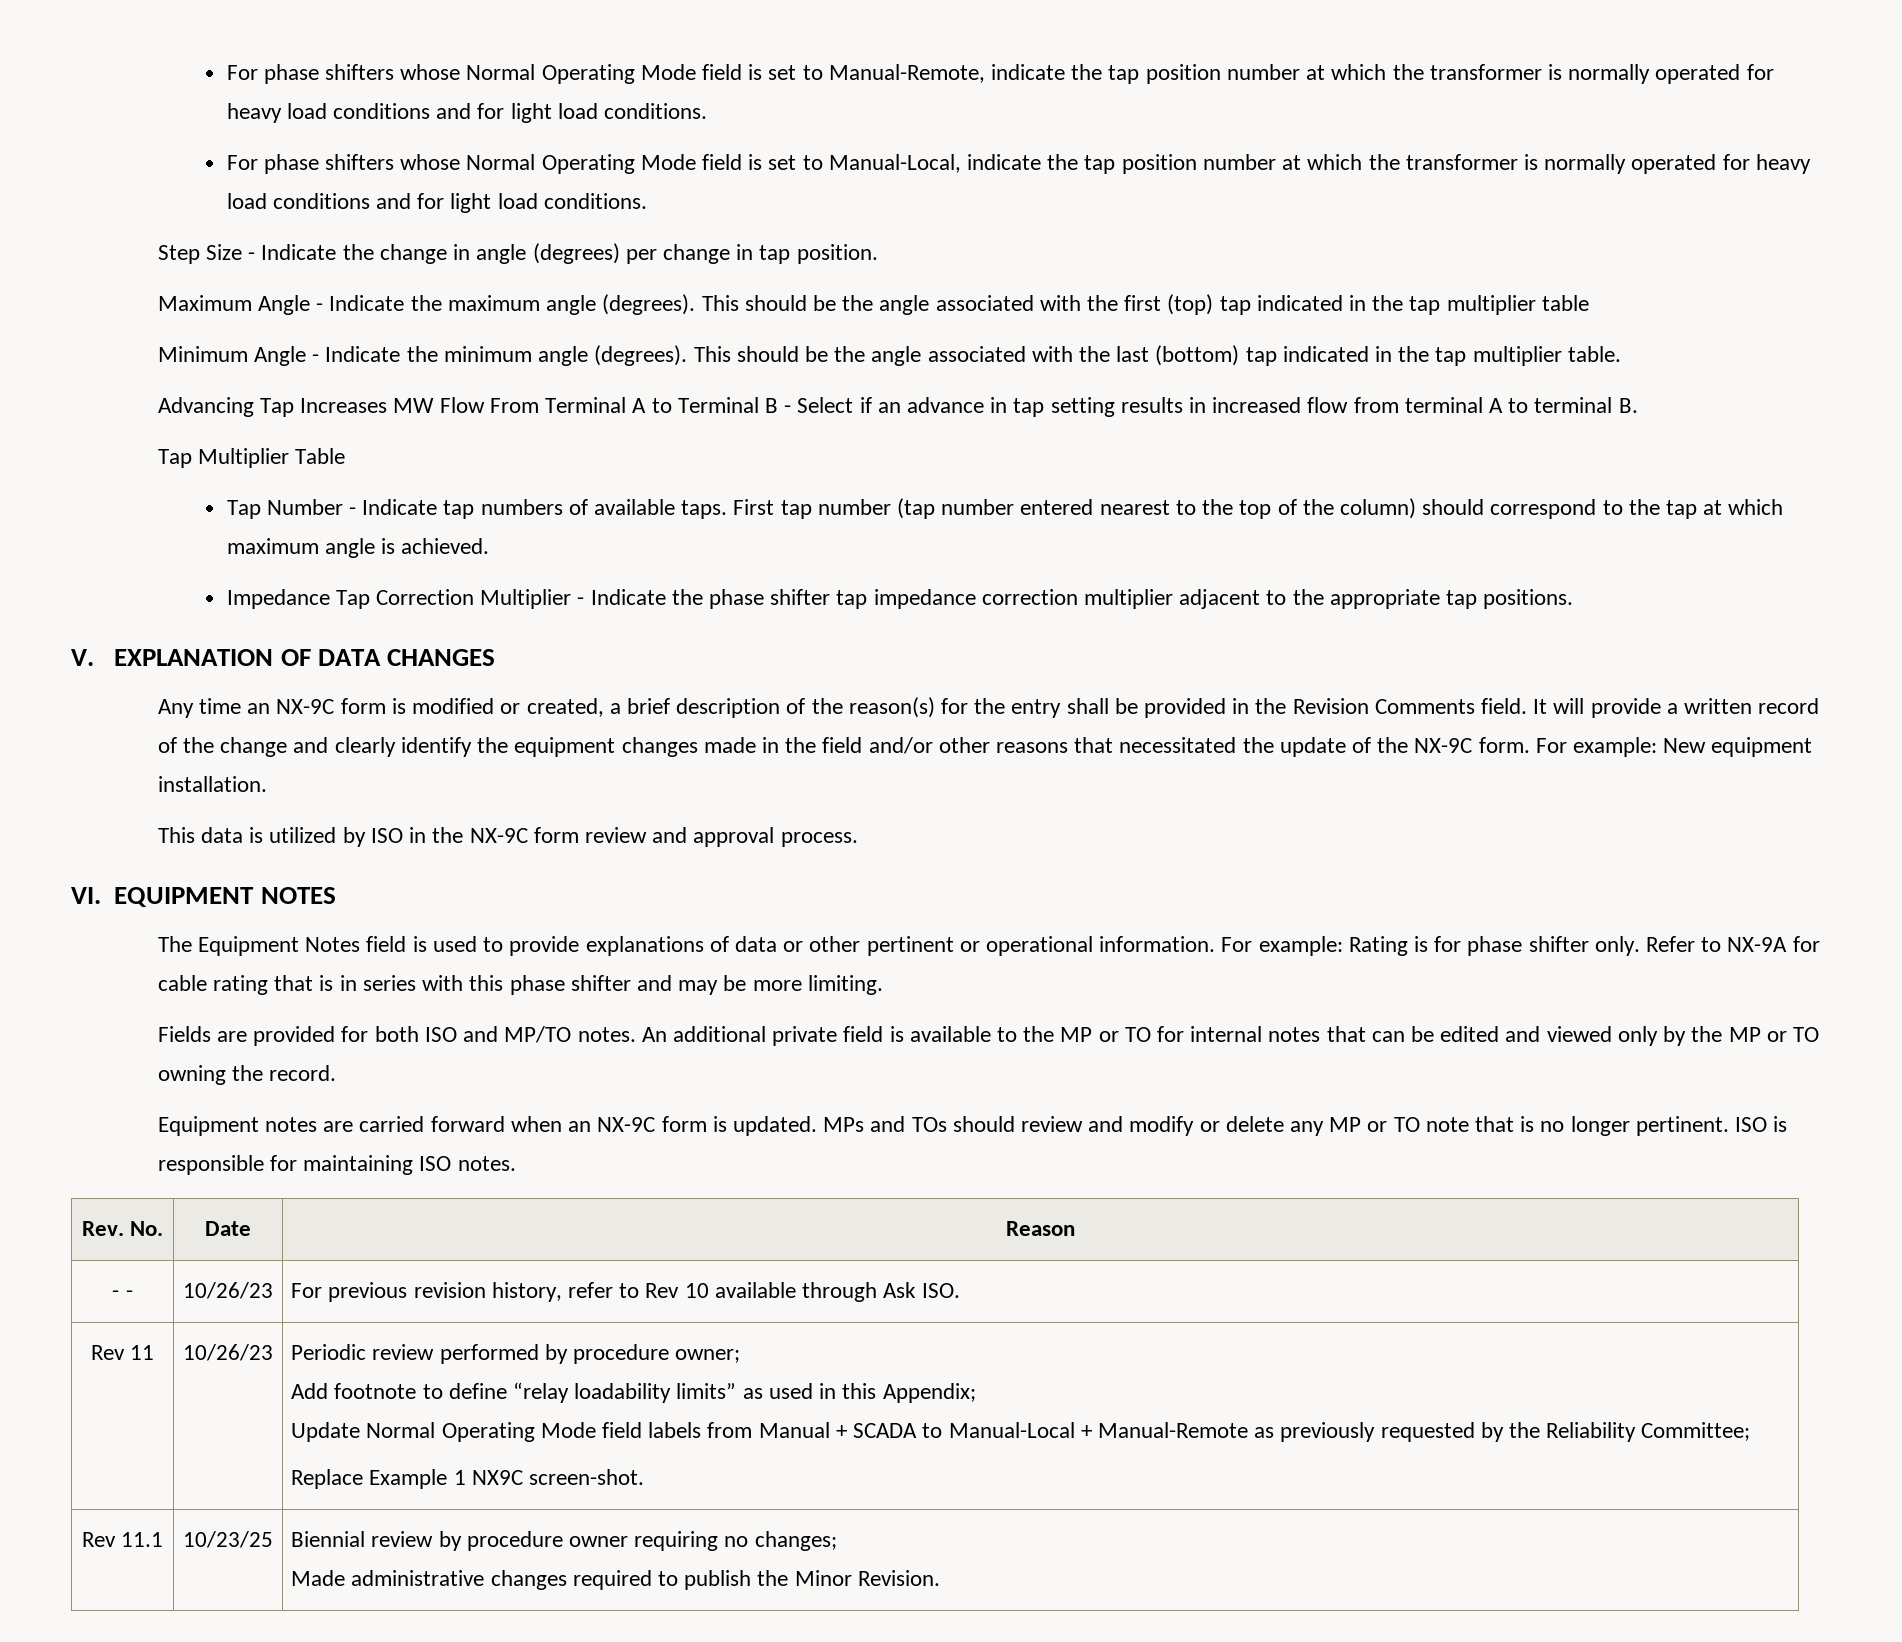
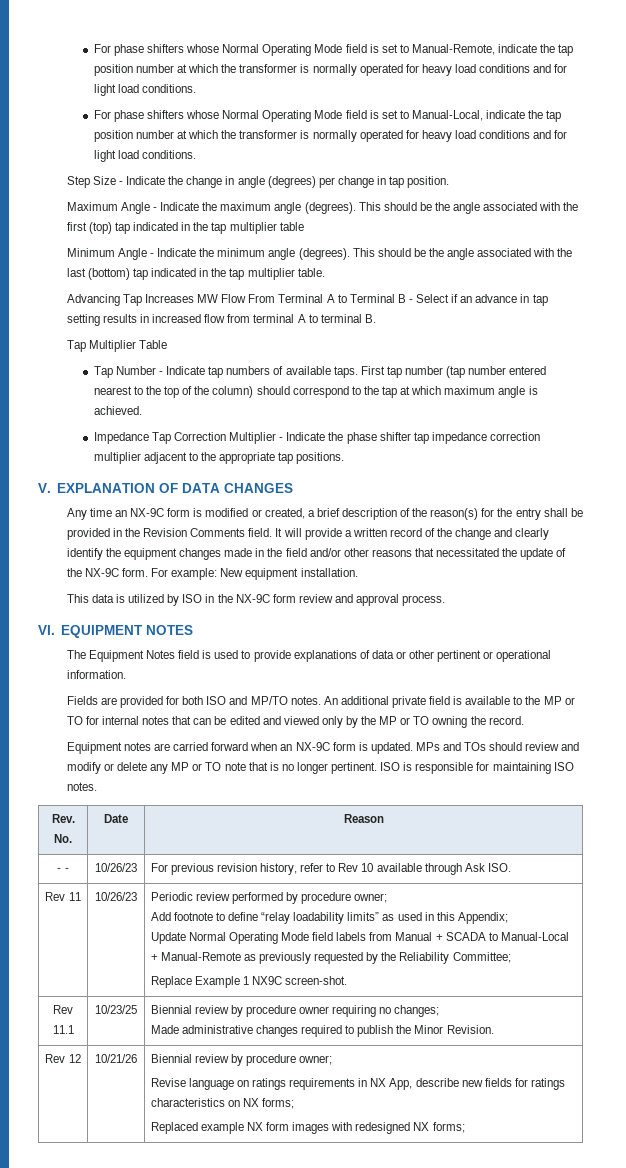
[1221,936,1820,956] [157,975,883,995] For example: Rating is for phase shifter only. Refer to NX-9A for cable rating that is in series with this phase shifter and may be more limiting. -> (126, 674) none
(940, 1578) none -> [45,1054,81,1063] [95,1054,137,1063] [150,1054,333,1066] [150,1078,565,1090] [150,1098,294,1109] [150,1122,465,1134] // Rev 12 | 10/21/26 | Biennial review by procedure owner; // Revise language on ratings requirements in NX App, describe new fields for ratings characteristics on NX forms; // Replaced example NX form images with redesigned NX forms;

